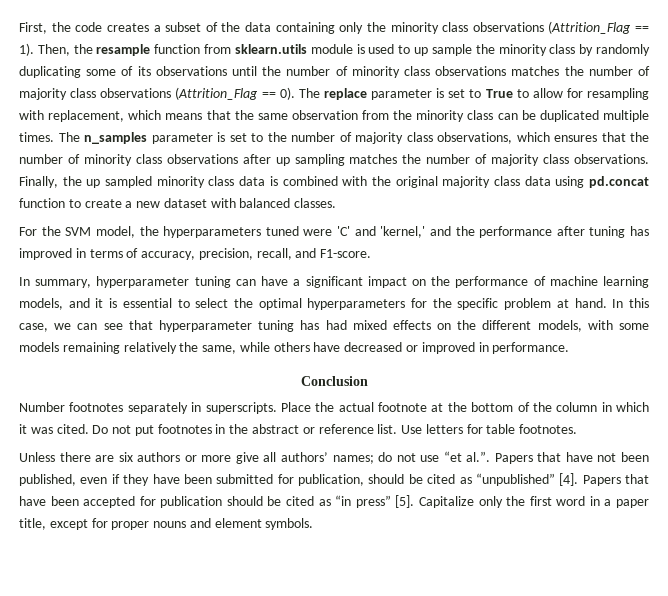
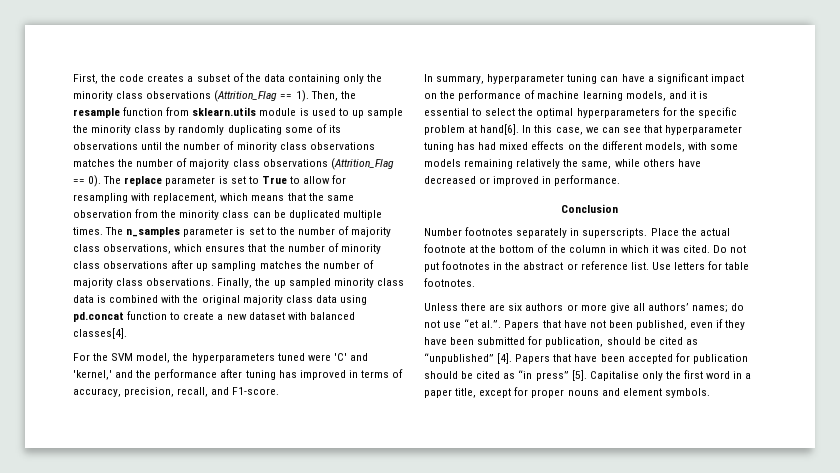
[294,198,337,208] classes. -> [73,328,127,339] classes[4].
[574,298,607,308] hand. -> [480,124,520,135] hand[6].
[418,496,474,508] Capitalize -> [589,371,639,381] Capitalise

